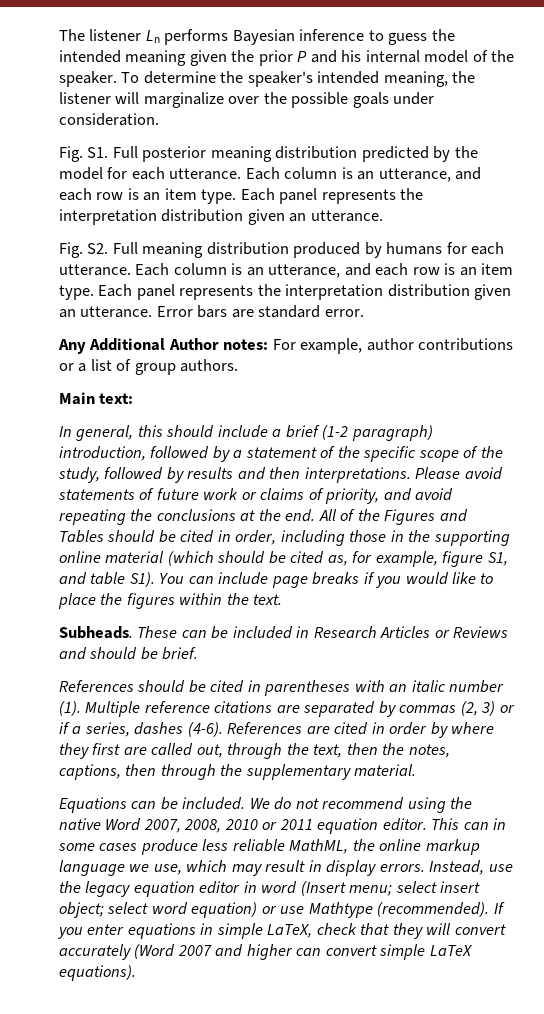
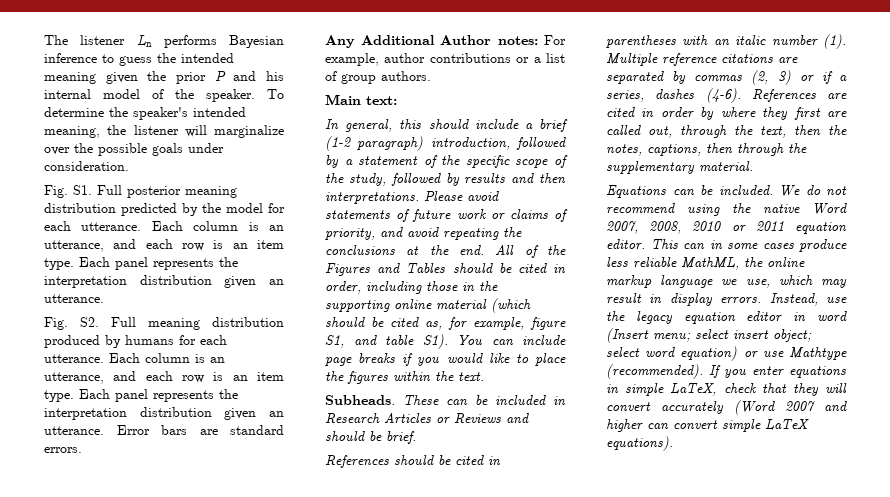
[324,309,364,317] error. -> [44,447,82,453] errors.

